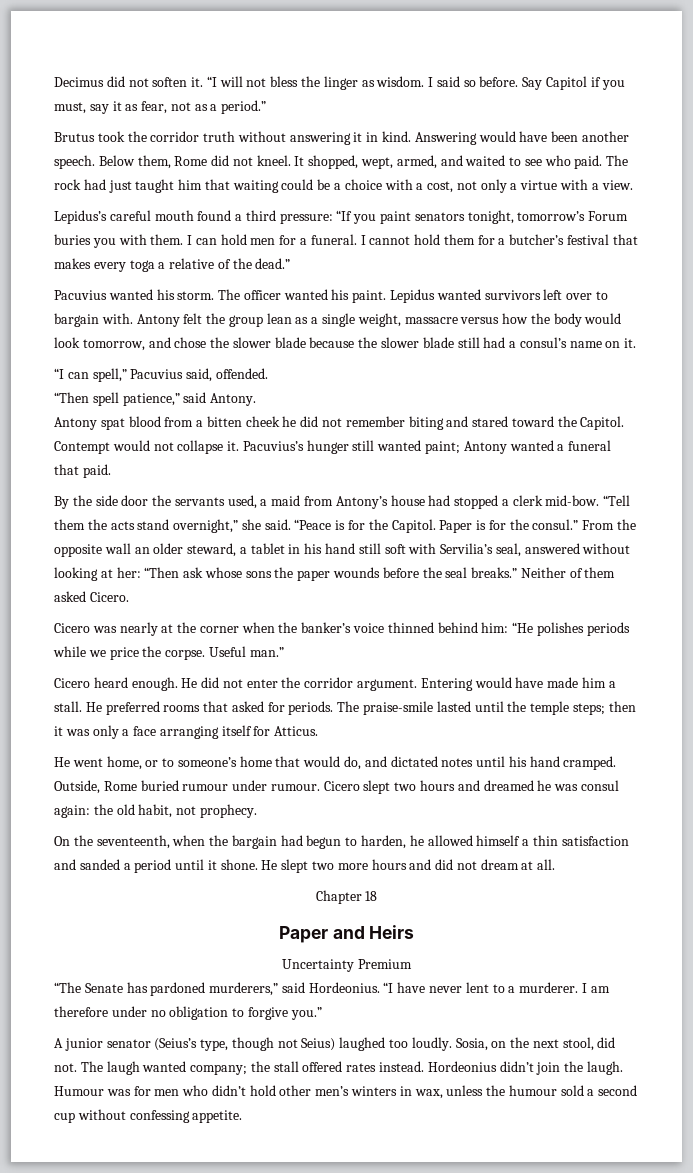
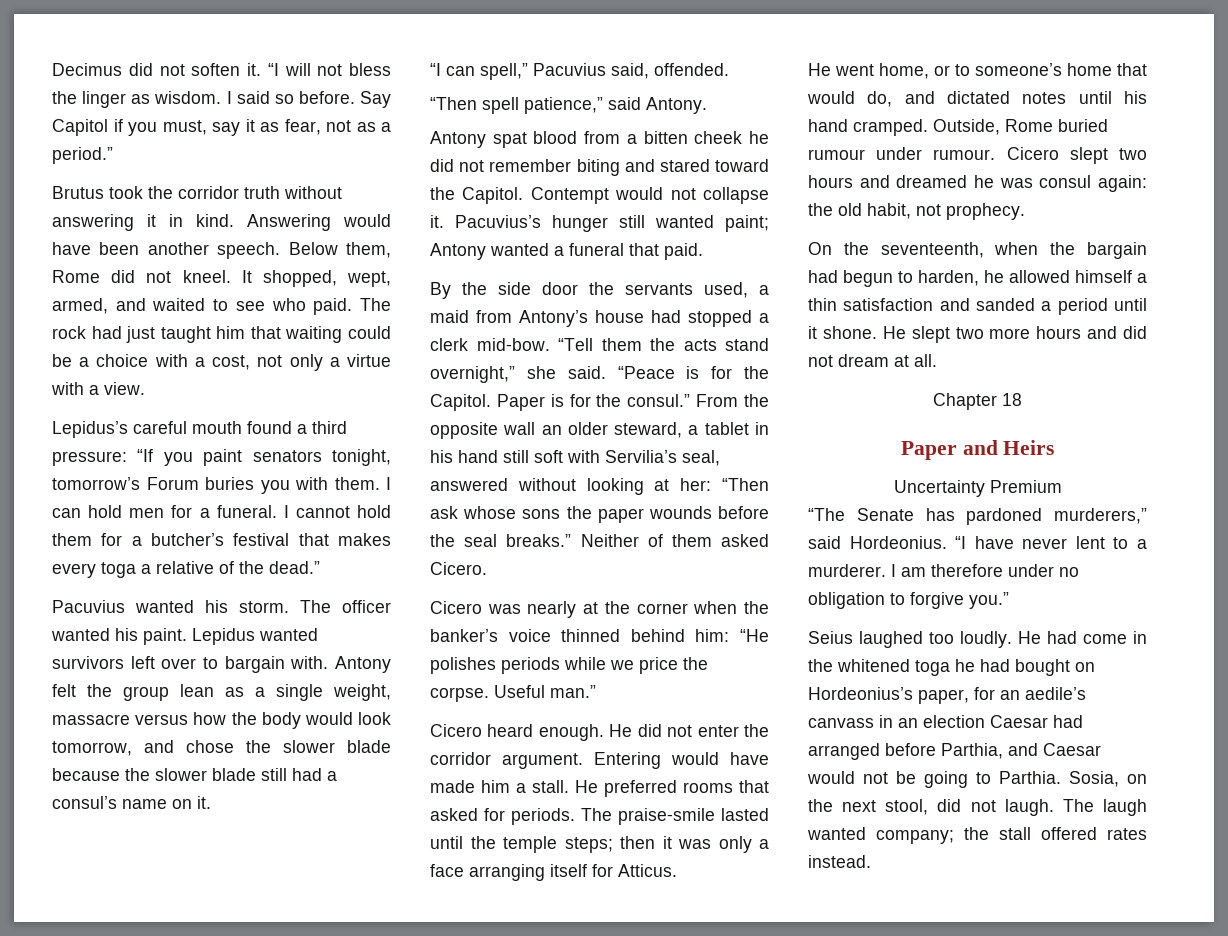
[54,1037,452,1051] A junior senator (Seius’s type, though not Seius) laughed too loudly. -> [808,631,1147,648] [808,659,1095,676] [808,687,1086,704] [808,715,1083,728] [808,743,1101,760] [807,771,1061,788] Seius laughed too loudly. He had come in the whitened toga he had bought on Hordeonius’s paper, for an aedile’s canvass in an election Caesar had arranged before Parthia, and Caesar would not be going to Parthia.
[54,1063,77,1072] not. -> [970,799,1054,816] not laugh.
[427,1061,623,1075] [54,1085,638,1099] [54,1109,243,1123] Hordeonius didn’t join the laugh. Humour was for men who didn’t hold other men’s winters in wax, unless the humour sold a second cup without confessing appetite. -> (871, 861) none

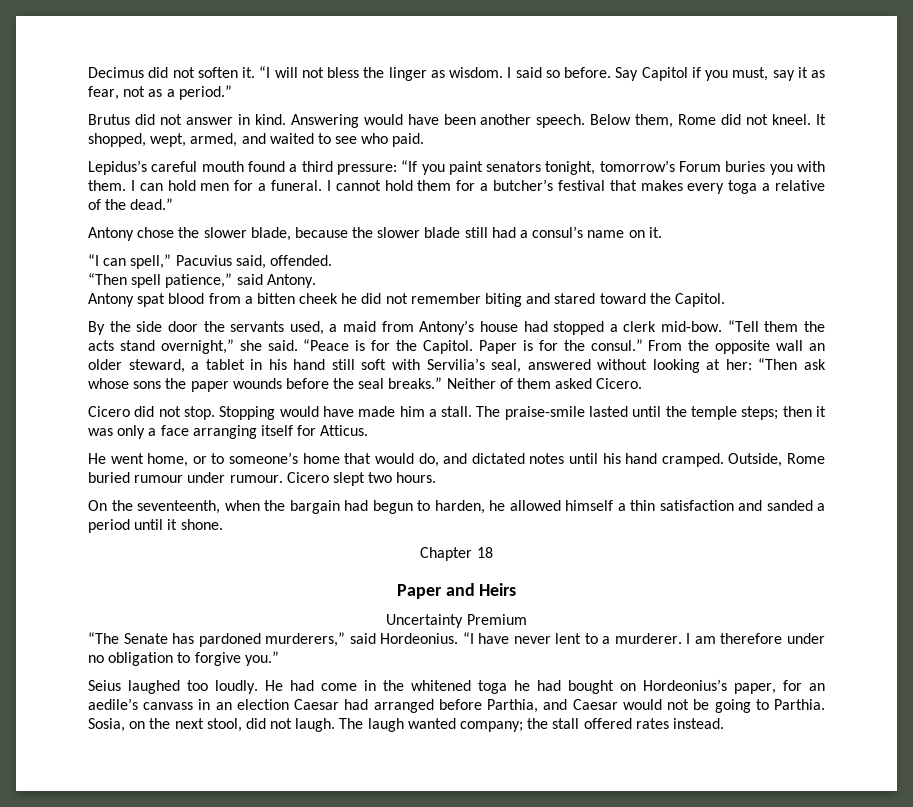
[109,186,342,199] [52,214,156,231] took the corridor truth without answering it -> [134,114,233,125] did not answer
[360,298,392,311] [52,326,391,343] [52,354,392,371] [51,382,145,395] The rock had just taught him that waiting could be a choice with a cost, not only a virtue with a view. -> (425, 140) none
[52,600,391,613] [51,628,318,645] [52,656,391,673] [52,684,391,701] [52,712,391,729] [52,740,174,756] Pacuvius wanted his storm. The officer wanted his paint. Lepidus wanted survivors left over to bargain with. Antony felt the group lean as a single weight, massacre versus how the body would look tomorrow, and -> [88,227,134,241] Antony
[347,740,391,753] blade -> [250,227,291,241] blade,
[530,187,769,204] [430,215,769,232] [430,243,703,260] Contempt would not collapse it. Pacuvius’s hunger still wanted paint; Antony wanted a funeral that paid. -> (725, 300) none
[487,601,769,618] [430,629,769,642] [430,657,708,674] [430,685,596,702] [430,724,769,741] [430,752,661,769] was nearly at the corner when the banker’s voice thinned behind him: “He polishes periods while we price the corpse. Useful man.” // Cicero heard enough. He did not enter the corridor argument. Entering -> [134,406,276,420] did not stop. Stopping
[575,780,769,797] [430,808,575,825] He preferred rooms that asked for periods. -> (473, 411) none
[808,175,1147,192] [808,203,1025,220] hours and dreamed he was consul again: the old habit, not prophecy. -> [396,472,437,483] hours.
[882,326,1147,343] [808,354,937,367] He slept two more hours and did not dream at all. -> (223, 524) none

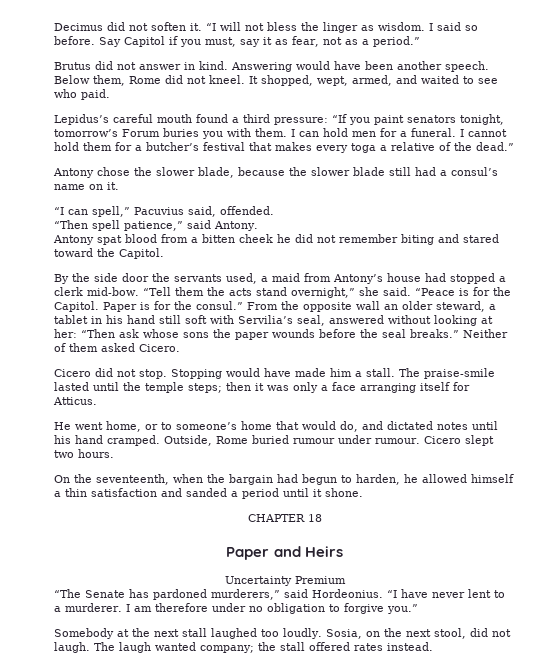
[420,547,473,561] Chapter -> [247,514,305,522] CHAPTER
[88,679,825,694] [88,698,826,713] Seius laughed too loudly. He had come in the whitened toga he had bought on Hordeonius’s paper, for an aedile’s canvass in an election Caesar had arranged before Parthia, and Caesar would not be going to Parthia. -> [54,628,322,639] Somebody at the next stall laughed too loudly.

